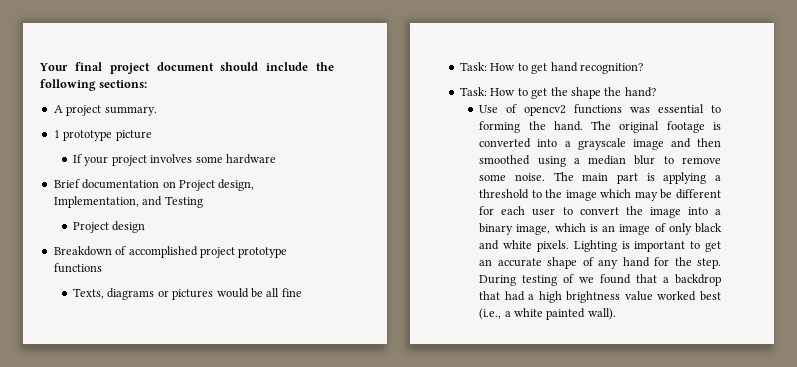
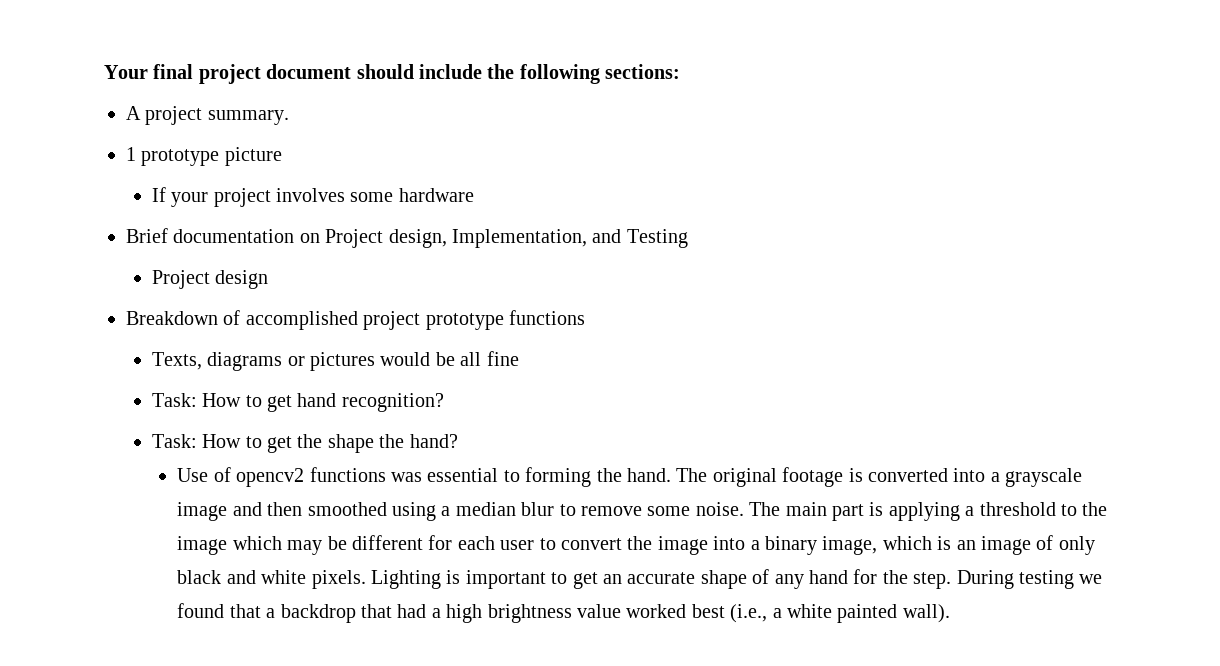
[563,274,575,283] of -> (1075, 579) none

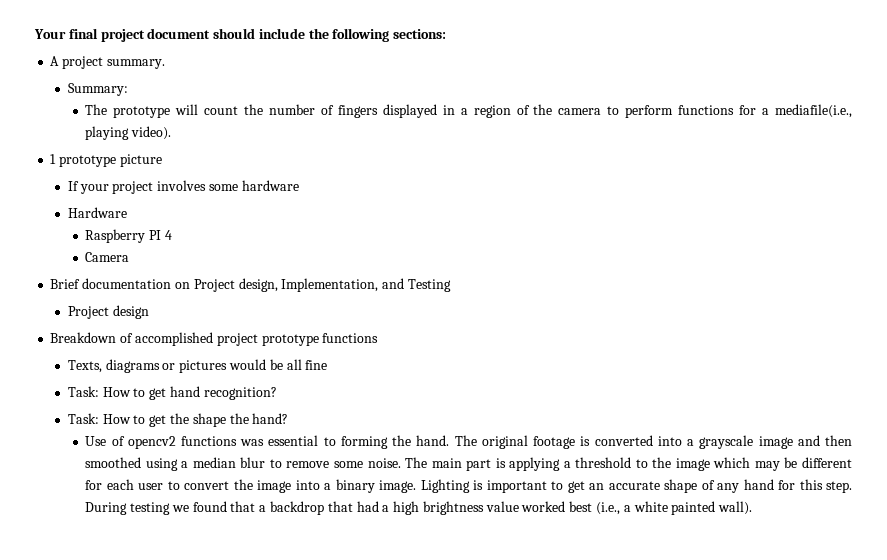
(289, 117) none -> [67,83,128,96] [85,104,853,118] [85,126,172,140] // Summary: // The prototype will count the number of fingers displayed in a region of the camera to perform functions for a mediafile(i.e., playing video).
(474, 195) none -> [67,207,127,218] [85,229,172,243] [85,252,130,262] // Hardware // Raspberry PI 4 // Camera
[822,535,1095,555] [177,570,366,589] image, which is an image of only black and white pixels. -> [379,480,417,493] image.
[882,570,908,584] the -> [799,479,823,490] this

